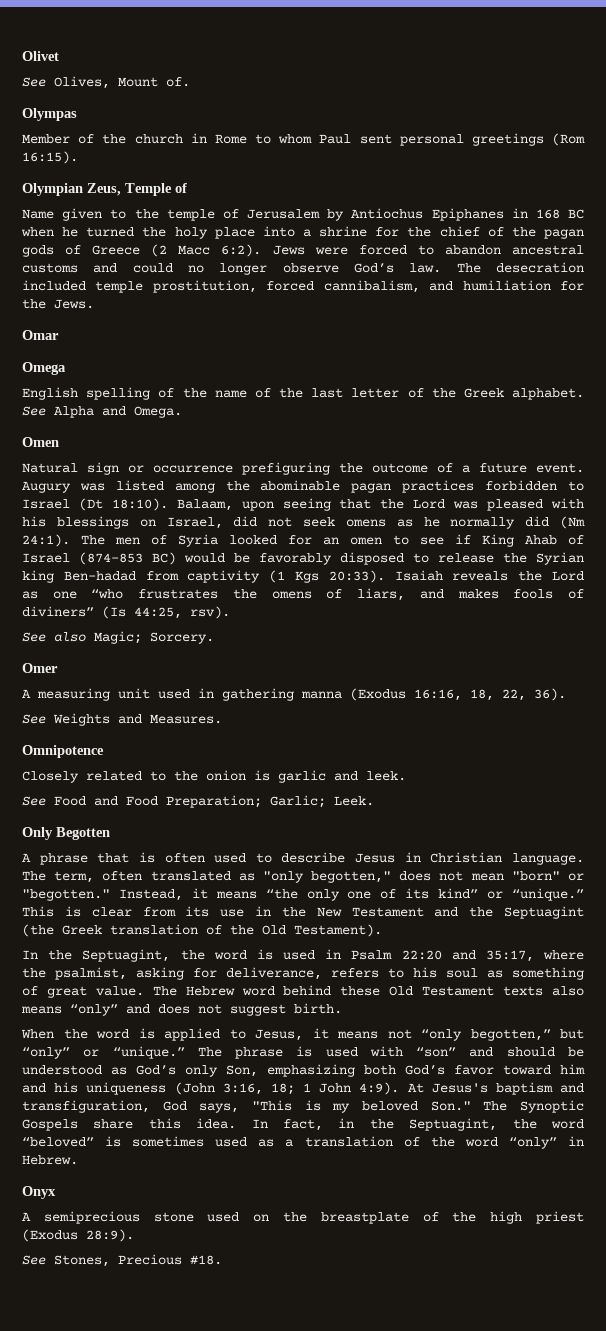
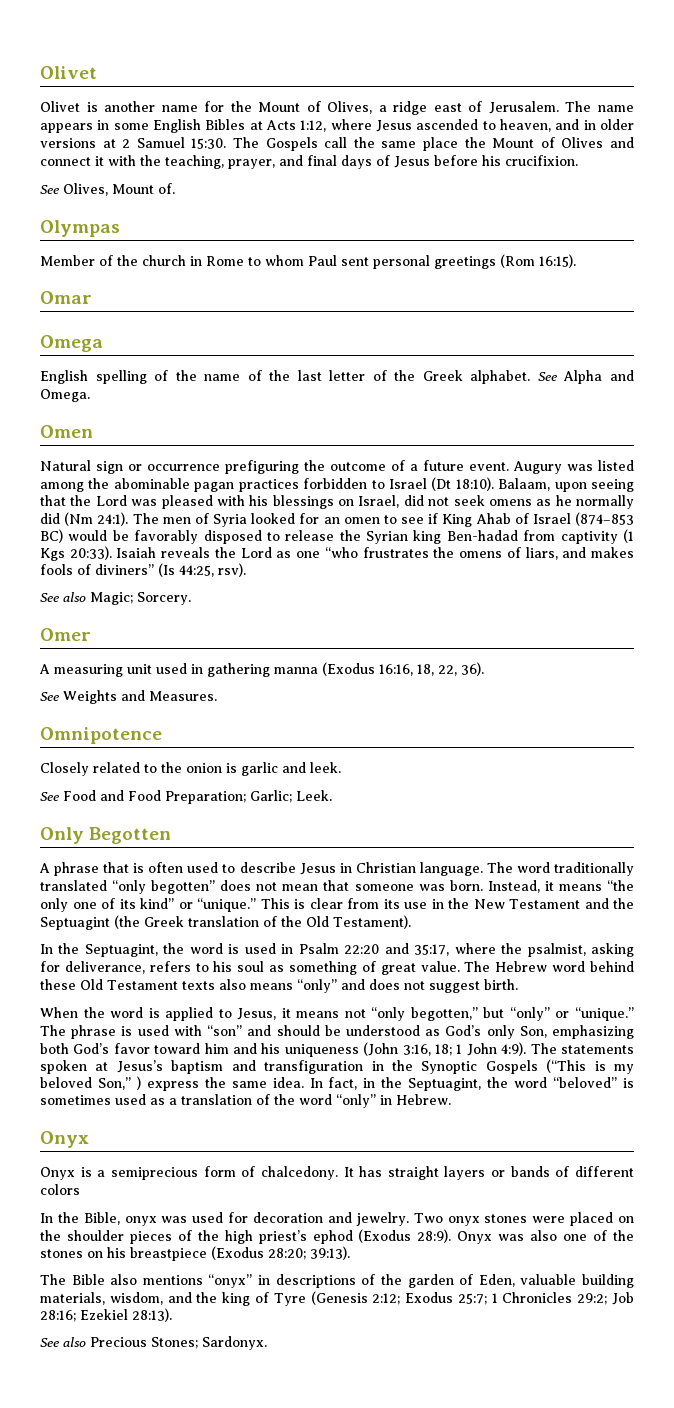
[22,51,59,61] Olivet -> [40,66,97,79] [40,101,635,115] [40,119,634,133] [40,137,635,151] [40,155,578,169] Olivet // Olivet is another name for the Mount of Olives, a ridge east of Jerusalem. The name appears in some English Bibles at Acts 1:12, where Jesus ascended to heaven, and in older versions at 2 Samuel 15:30. The Gospels call the same place the Mount of Olives and connect it with the teaching, prayer, and final days of Jesus before his crucifixion.
[22,183,187,196] [22,208,584,221] [21,226,585,239] [22,244,584,257] [22,262,584,275] [22,280,585,293] [22,299,94,309] // Olympian Zeus, Temple of // Name given to the temple of Jerusalem by Antiochus Epiphanes in 168 BC when he turned the holy place into a shrine for the chief of the pagan gods of Greece (2 Macc 6:2). Jews were forced to abandon ancestral customs and could no longer observe God’s law. The desecration included temple prostitution, forced cannibalism, and humiliation for the Jews. -> (576, 261) none
[54,871,584,883] [22,889,110,901] term, often translated as "only begotten," does not mean "born" or "begotten." -> [516,862,634,876] [40,880,483,894] word traditionally translated “only begotten” does not mean that someone was born.
[407,1082,584,1095] [22,1100,585,1113] [22,1118,181,1131] At Jesus's baptism and transfiguration, God says, "This is my beloved Son." The Synoptic Gospels share this -> [530,1043,634,1054] [40,1059,634,1074] [40,1076,267,1091] The statements spoken at Jesus’s baptism and transfiguration in the Synoptic Gospels (“This is my beloved Son,” ) express the same
[22,1211,409,1224] A semiprecious stone used on the breastplate -> [40,1166,635,1180] [40,1184,80,1195] [40,1212,635,1226] [40,1230,172,1244] Onyx is a semiprecious form of chalcedony. It has straight layers or bands of different colors // In the Bible, onyx was used for decoration and jewelry. Two onyx stones were placed on the shoulder pieces
[536,1211,584,1224] priest -> [258,1230,353,1244] priest’s ephod
[22,1254,222,1267] // See Stones, Precious #18. -> [457,1230,634,1244] [40,1246,350,1261] [40,1274,635,1288] [40,1291,634,1306] [40,1308,172,1322] [40,1336,267,1350] Onyx was also one of the stones on his breastpiece (Exodus 28:20; 39:13). // The Bible also mentions “onyx” in descriptions of the garden of Eden, valuable building materials, wisdom, and the king of Tyre (Genesis 2:12; Exodus 25:7; 1 Chronicles 29:2; Job 28:16; Ezekiel 28:13). // See also Precious Stones; Sardonyx.

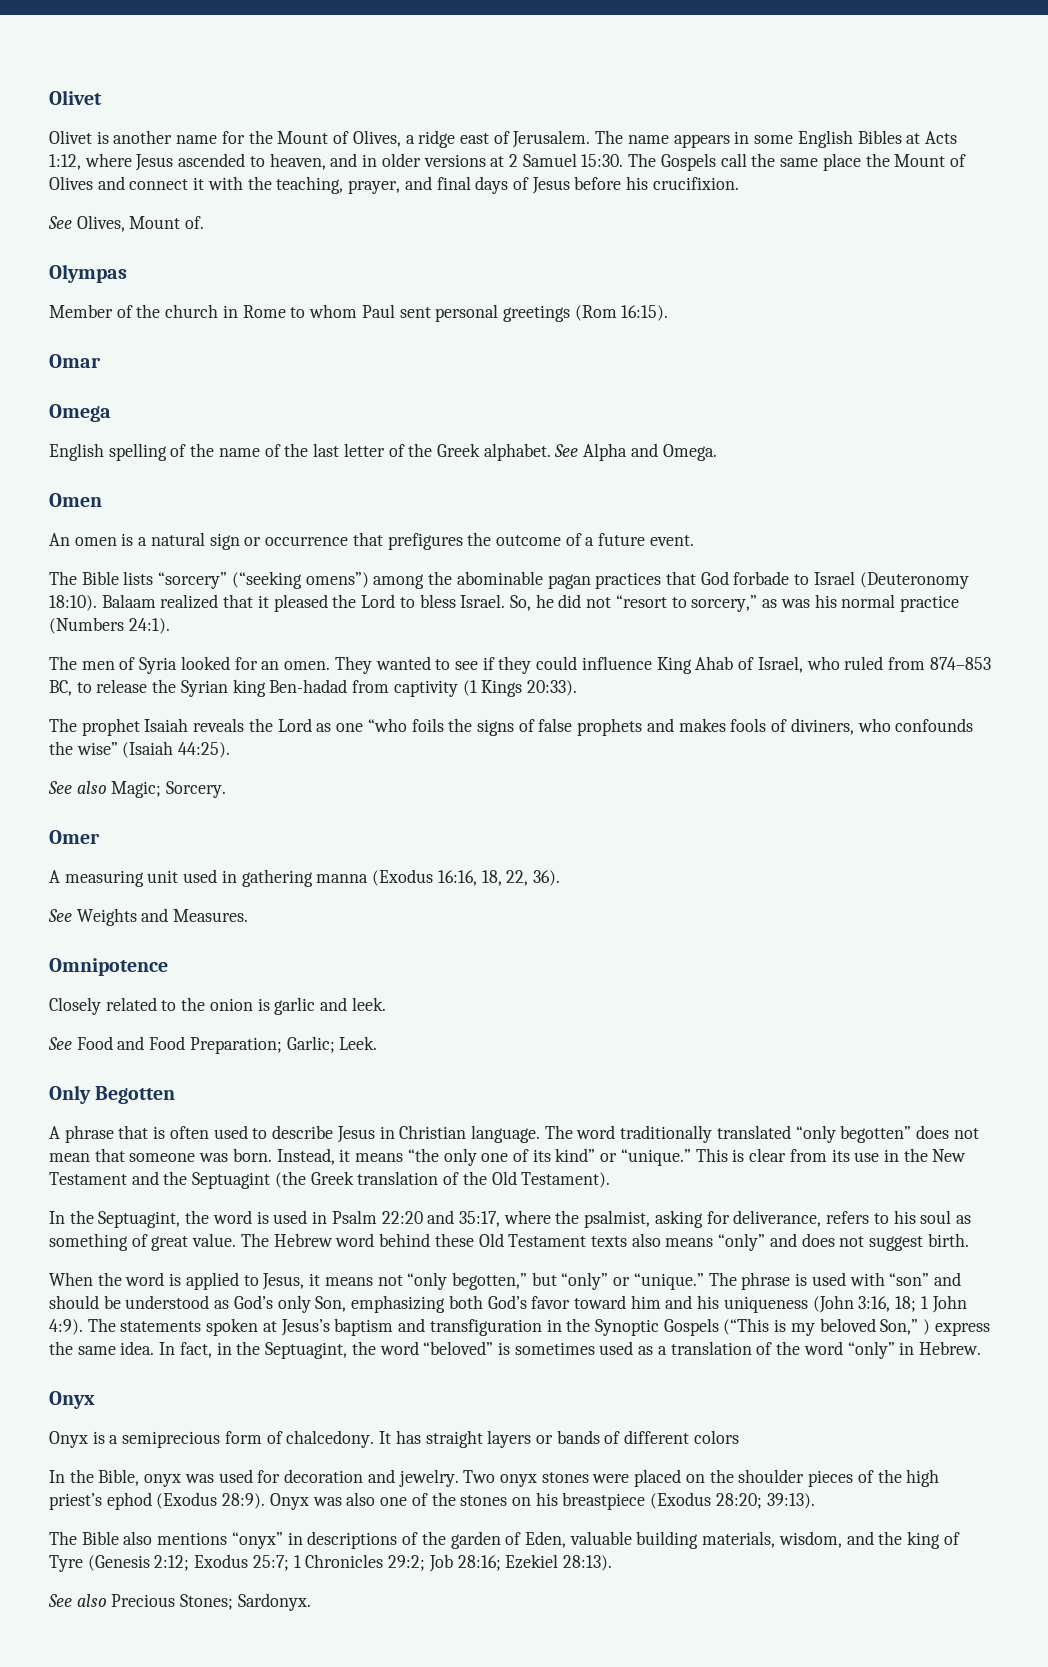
[40,460,91,471] Natural -> [49,532,205,546] An omen is a natural
[225,460,299,474] prefiguring -> [352,532,463,550] that prefigures
[513,460,634,474] Augury was listed -> [49,571,369,589] // The Bible lists “sorcery” (“seeking omens”)
[303,477,634,492] [40,495,634,509] [40,512,94,526] forbidden to Israel (Dt 18:10). Balaam, upon seeing that the Lord was pleased with his blessings on Israel, did not seek omens as he normally did (Nm -> [665,571,969,589] [49,594,959,612] [49,617,124,634] that God forbade to Israel (Deuteronomy 18:10). Balaam realized that it pleased the Lord to bless Israel. So, he did not “resort to sorcery,” as was his normal practice (Numbers
(129, 519) none -> (170, 626) //
[343,512,635,527] [40,529,262,544] omen to see if King Ahab of Israel (874–853 BC) would be favorably disposed -> [284,656,991,674] [49,680,72,696] omen. They wanted to see if they could influence King Ahab of Israel, who ruled from 874–853 BC,
[40,548,65,561] Kgs -> [481,680,523,697] Kings
(112, 553) none -> [49,718,140,736] // The prophet
[362,547,634,560] [40,563,246,577] frustrates the omens of liars, and makes fools of diviners” (Is 44:25, rsv). -> [411,718,974,736] [49,741,231,758] foils the signs of false prophets and makes fools of diviners, who confounds the wise” (Isaiah 44:25).

